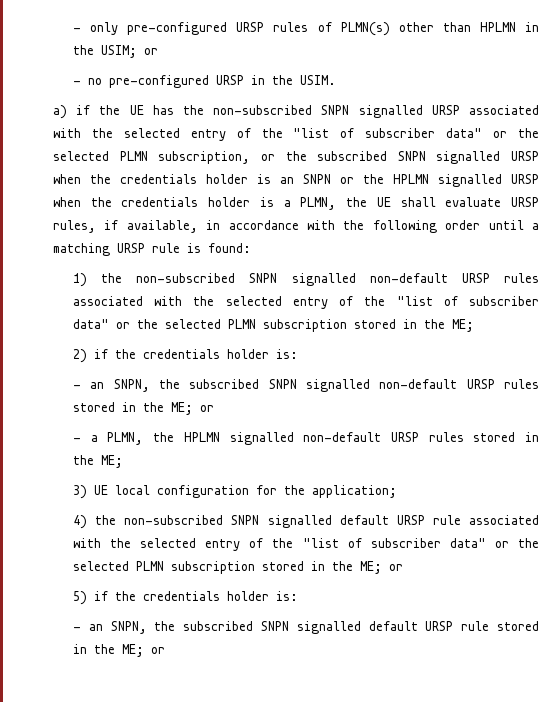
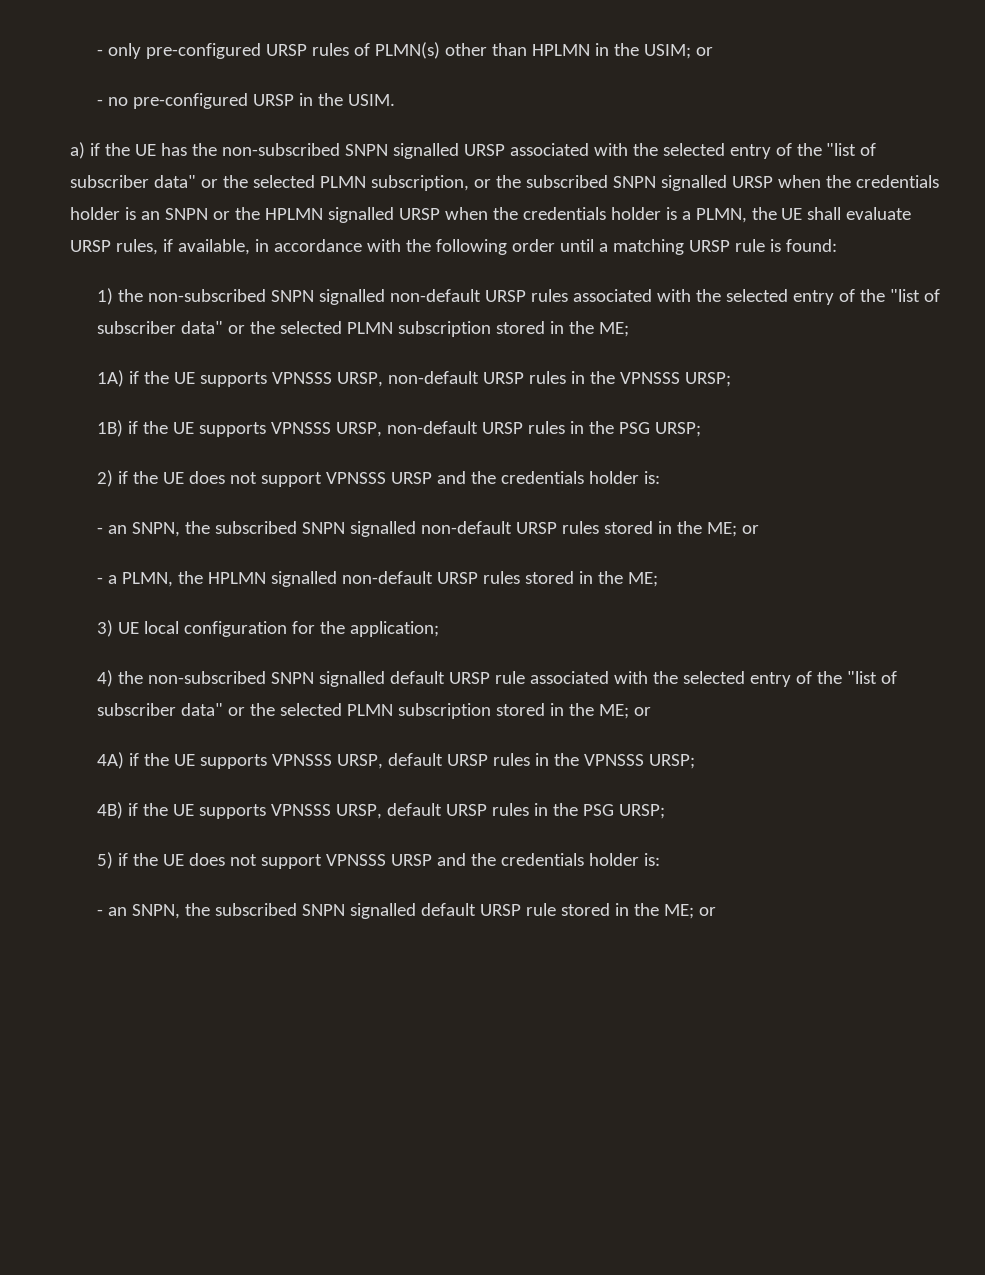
[72,349,108,363] 2) if -> [97,370,732,387] [97,420,702,437] [97,470,467,487] 1A) if the UE supports VPNSSS URSP, non-default URSP rules in the VPNSSS URSP; // 1B) if the UE supports VPNSSS URSP, non-default URSP rules in the PSG URSP; // 2) if the UE does not support VPNSSS URSP and
[72,591,108,605] 5) if -> [97,752,696,769] [97,802,666,819] [97,852,467,869] 4A) if the UE supports VPNSSS URSP, default URSP rules in the VPNSSS URSP; // 4B) if the UE supports VPNSSS URSP, default URSP rules in the PSG URSP; // 5) if the UE does not support VPNSSS URSP and

